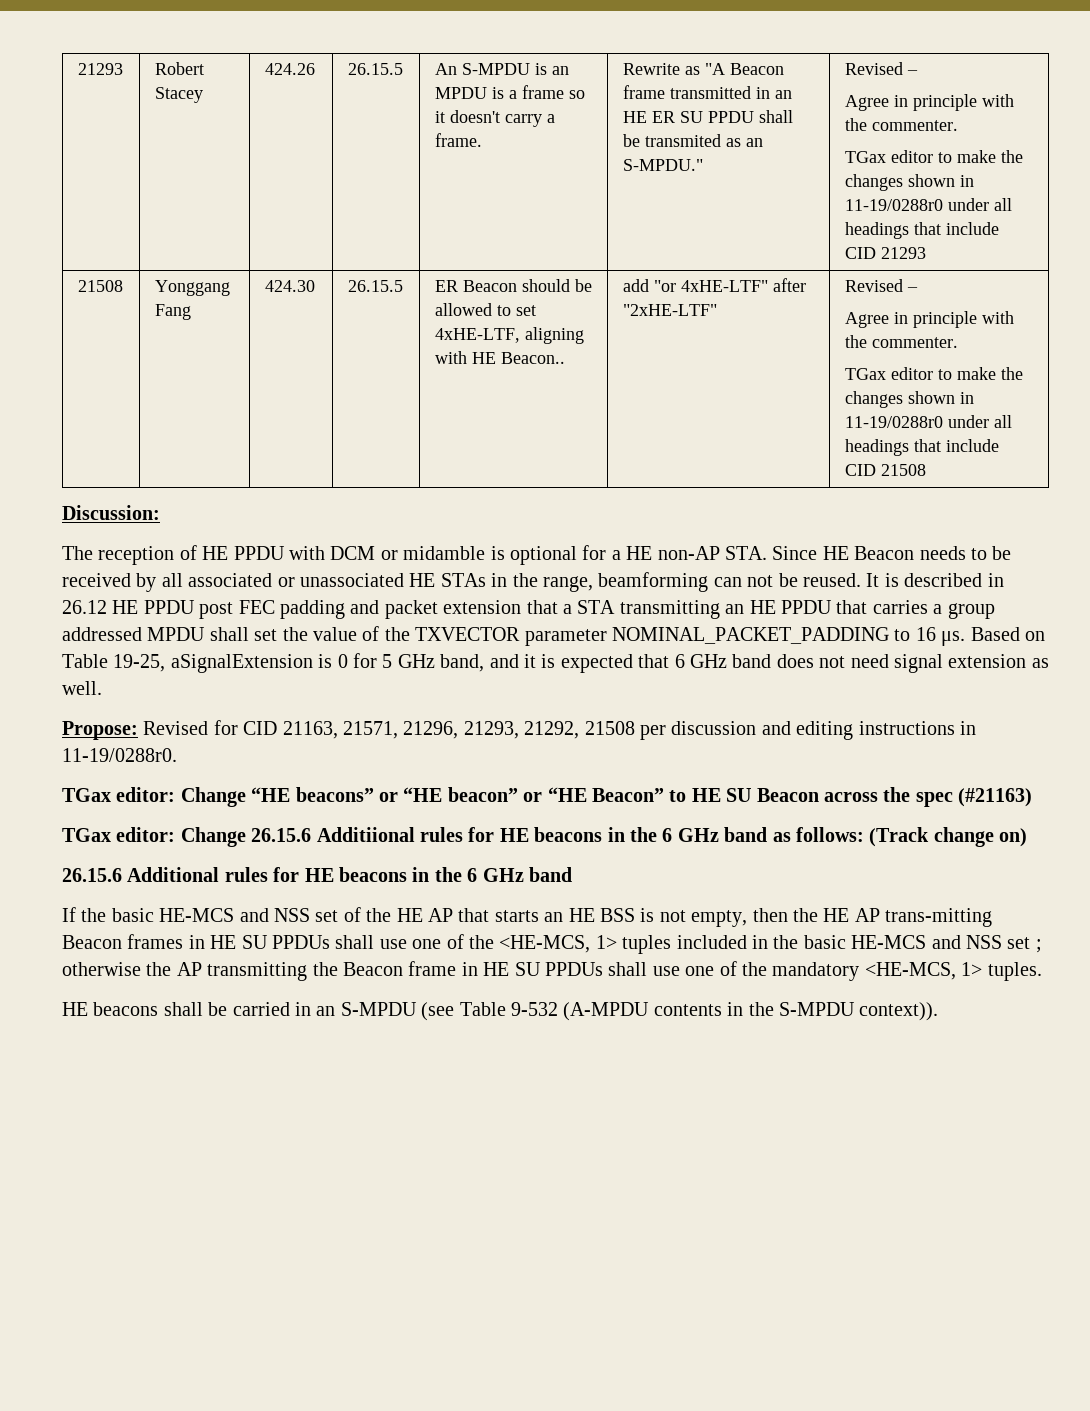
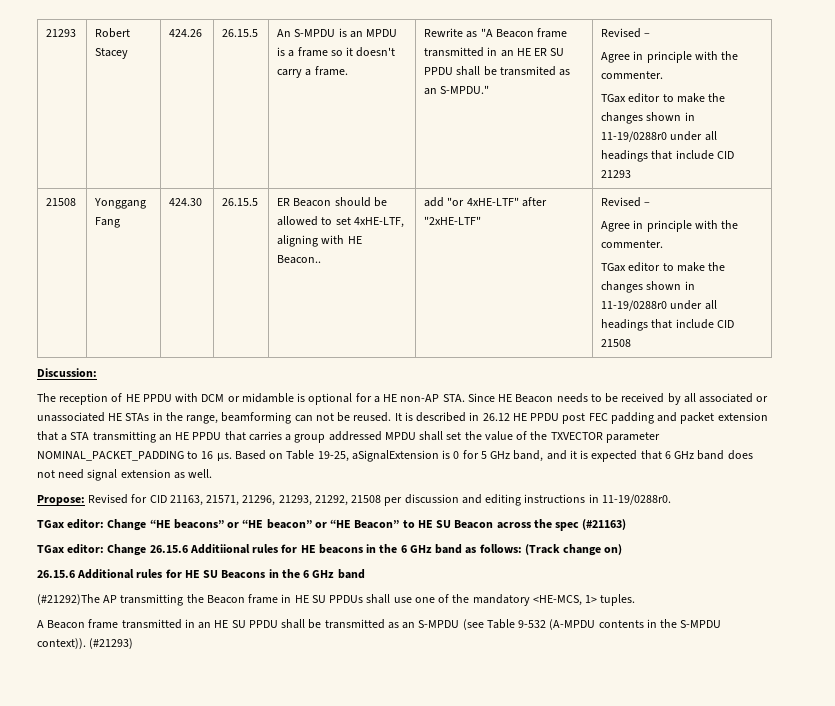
[339,867,407,882] beacons -> [203,570,266,579] SU Beacons
[62,907,993,927] [62,934,1042,954] [62,962,172,976] If the basic HE-MCS and NSS set of the HE AP that starts an HE BSS is not empty, then the HE AP trans-mitting Beacon frames in HE SU PPDUs shall use one of the <HE-MCS, 1> tuples included in the basic HE-MCS and NSS set ; otherwise the -> [37,594,100,605] (#21292)The
[62,1002,311,1016] HE beacons shall be carried in -> [37,619,399,629] A Beacon frame transmitted in an HE SU PPDU shall be transmitted as
(939, 1011) none -> [89,638,134,649] (#21293)

